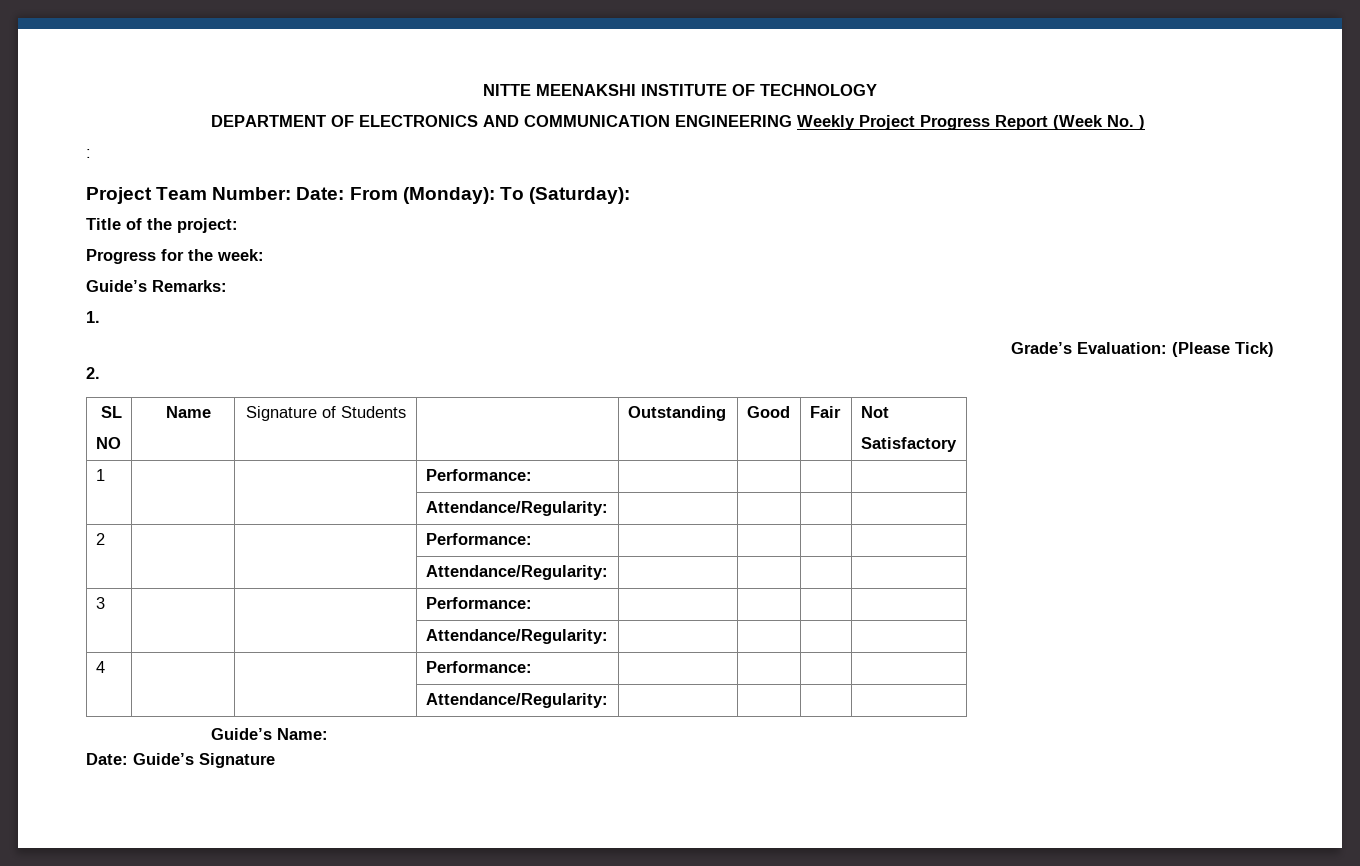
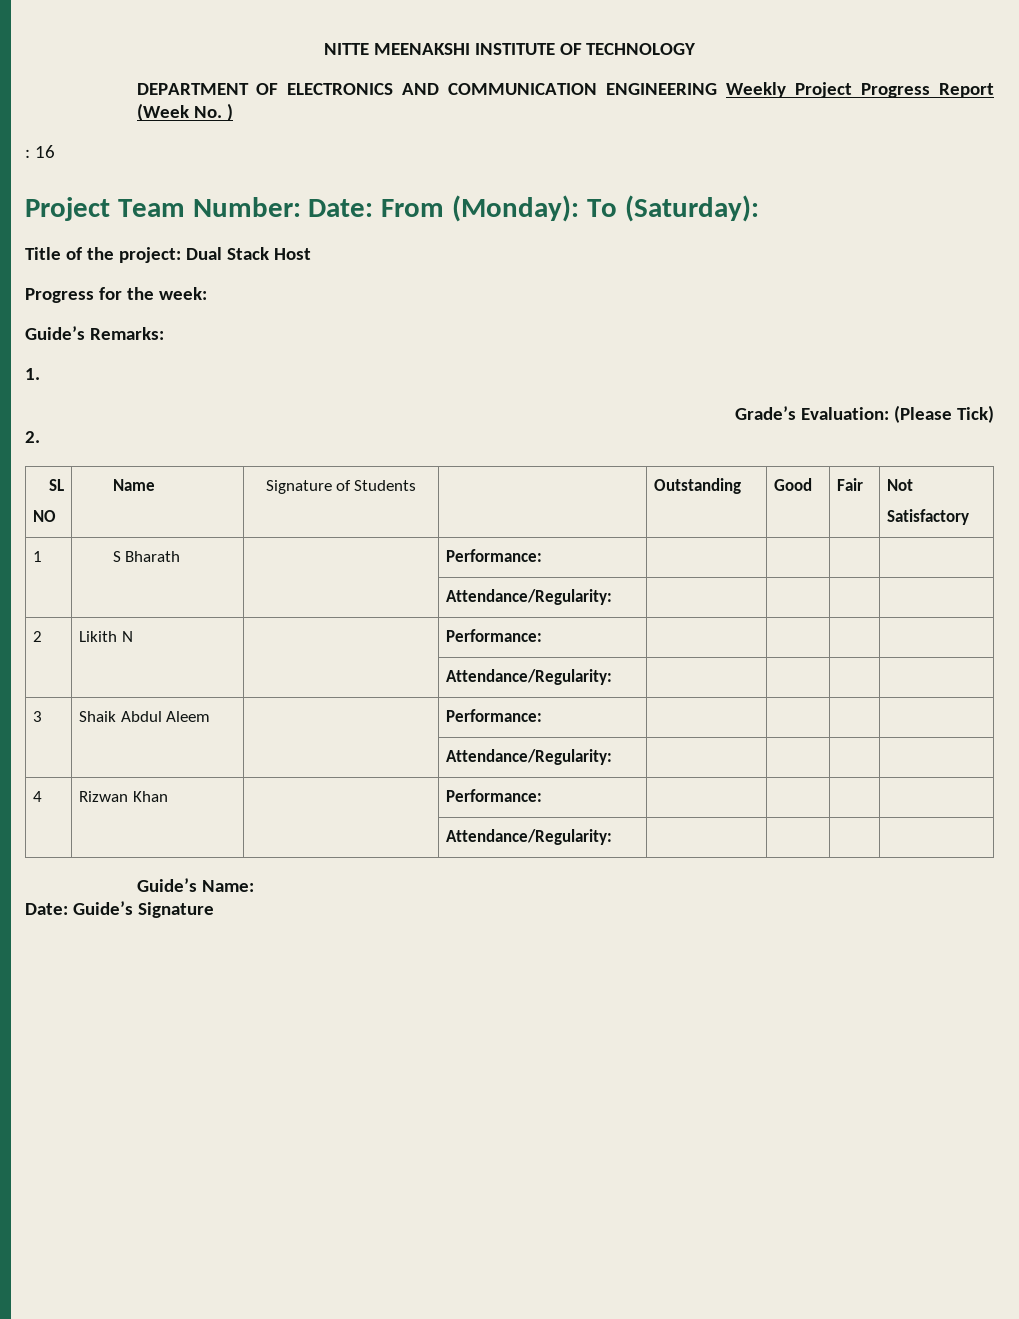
(91, 153) none -> [34,145,55,158] 16
(238, 225) none -> [185,247,311,260] Dual Stack Host
(105, 475) none -> [112,551,181,562] S Bharath
(105, 539) none -> [79,631,133,642] Likith N
(105, 603) none -> [79,711,211,722] Shaik Abdul Aleem
(105, 667) none -> [79,791,168,802] Rizwan Khan

